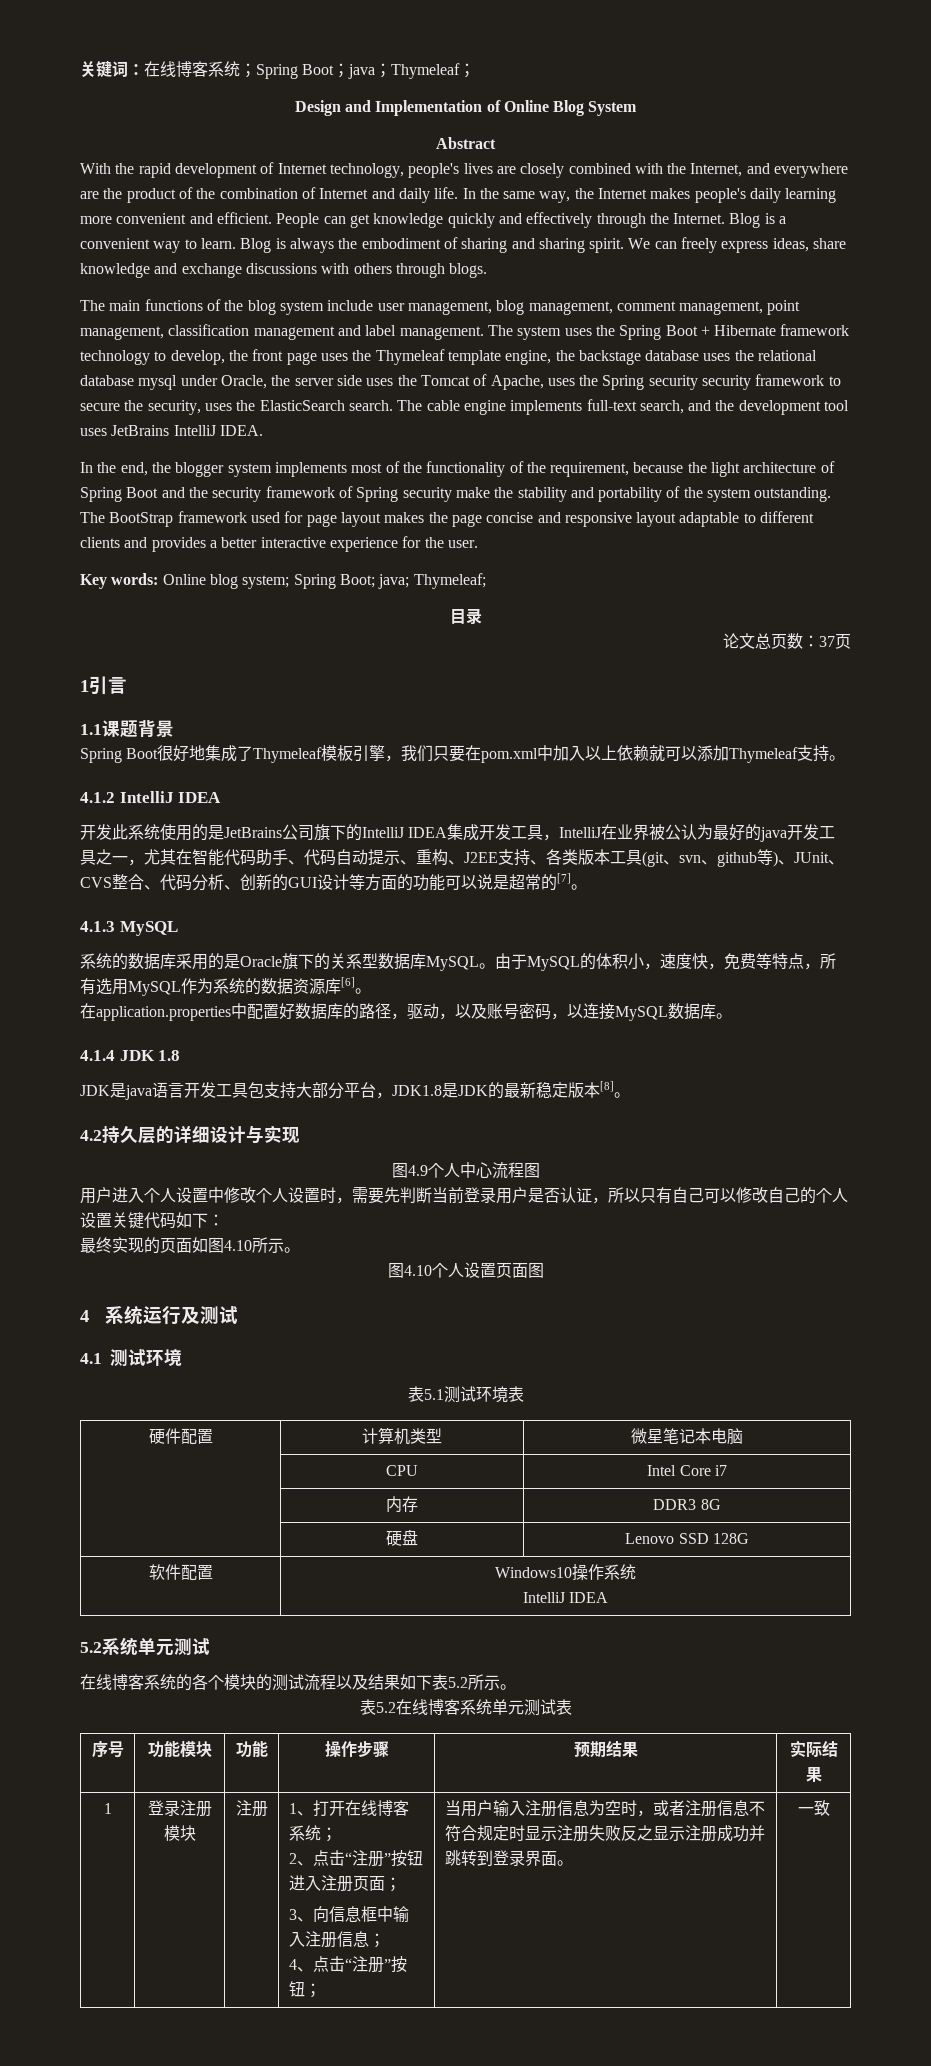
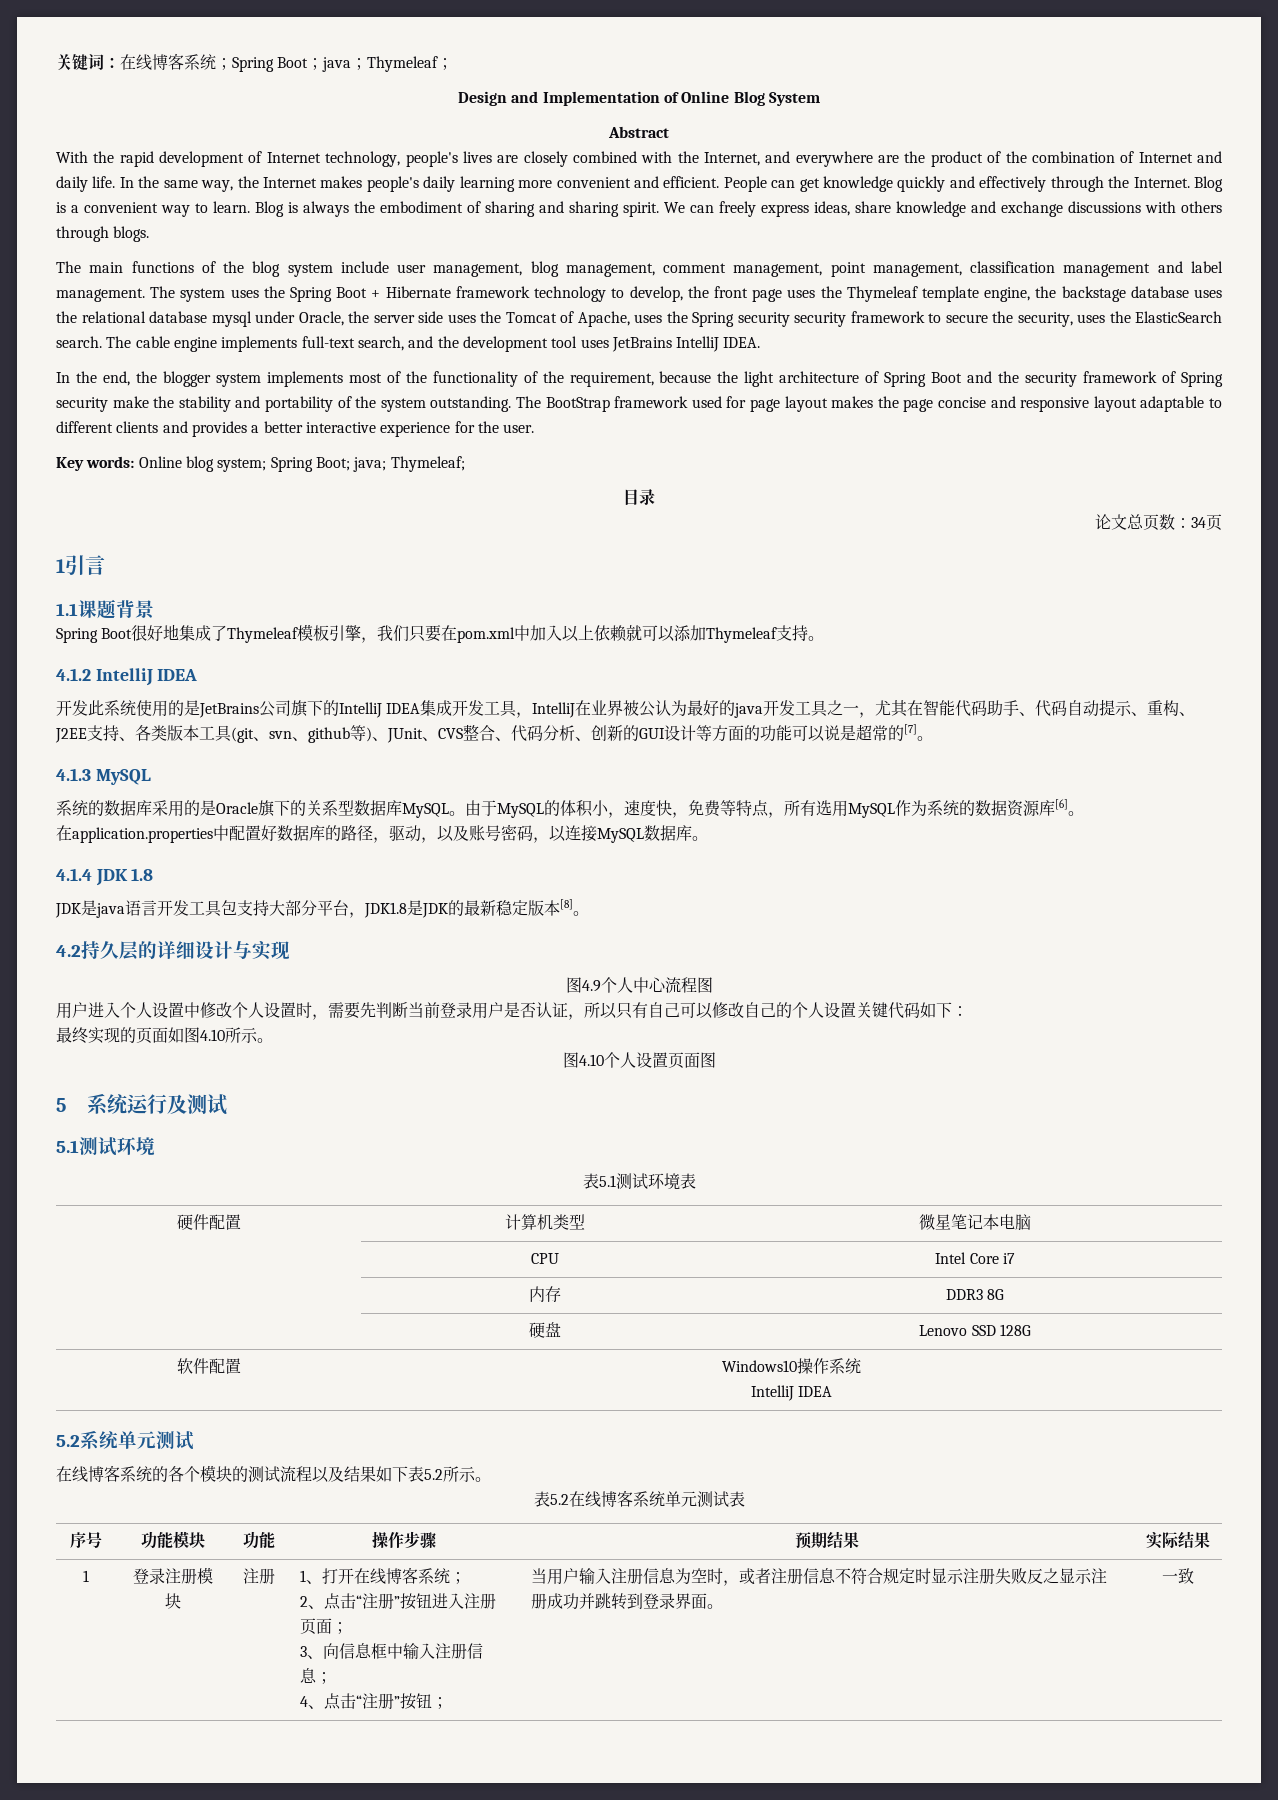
[819,636,835,647] 37 -> [1191,517,1206,528] 34
[80,1310,89,1322] 4 -> [56,1098,66,1112] 5
[80,1353,102,1364] 4.1 -> [56,1140,79,1153] 5.1

